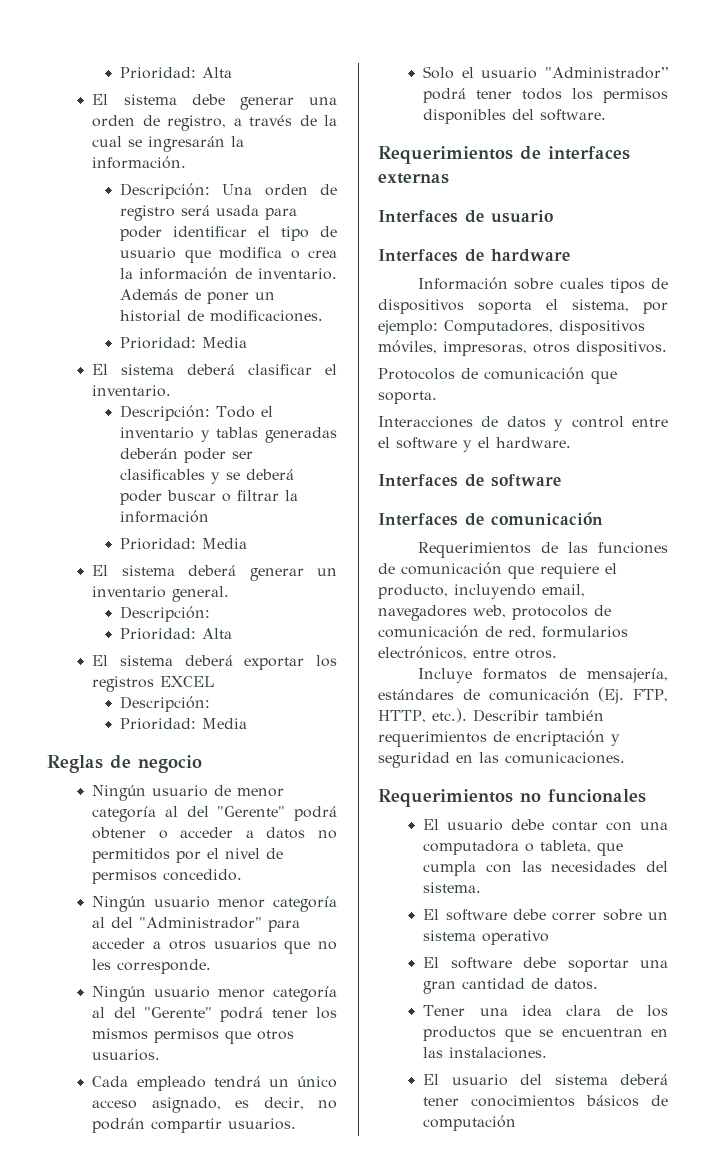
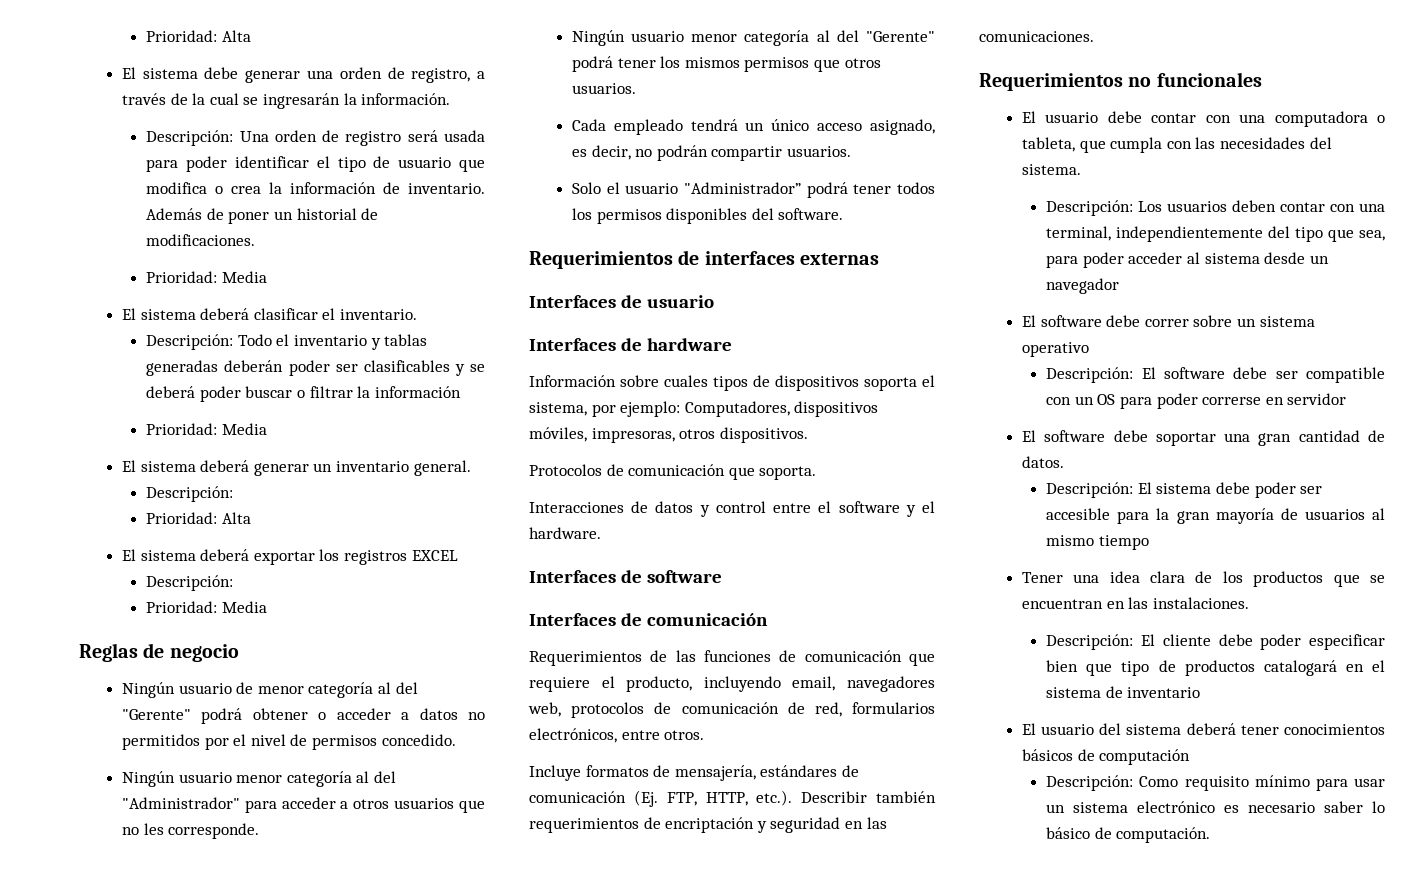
(482, 887) none -> [1046,200,1385,216] [1046,226,1385,242] [1046,252,1329,268] [1046,278,1120,294] // Descripción: Los usuarios deben contar con una terminal, independientemente del tipo que sea, para poder acceder al sistema desde un navegador
(550, 937) none -> [1046,367,1385,383] [1046,393,1347,409] // Descripción: El software debe ser compatible con un OS para poder correrse en servidor
(599, 984) none -> [1046,482,1323,498] [1046,508,1385,524] [1046,535,1149,550] // Descripción: El sistema debe poder ser accesible para la gran mayoría de usuarios al mismo tiempo
(548, 1053) none -> [1046,634,1385,650] [1046,660,1385,676] [1046,686,1201,698] // Descripción: El cliente debe poder especificar bien que tipo de productos catalogará en el sistema de inventario
(517, 1123) none -> [1046,775,1385,791] [1046,801,1385,813] [1046,827,1211,843] // Descripción: Como requisito mínimo para usar un sistema electrónico es necesario saber lo básico de computación.

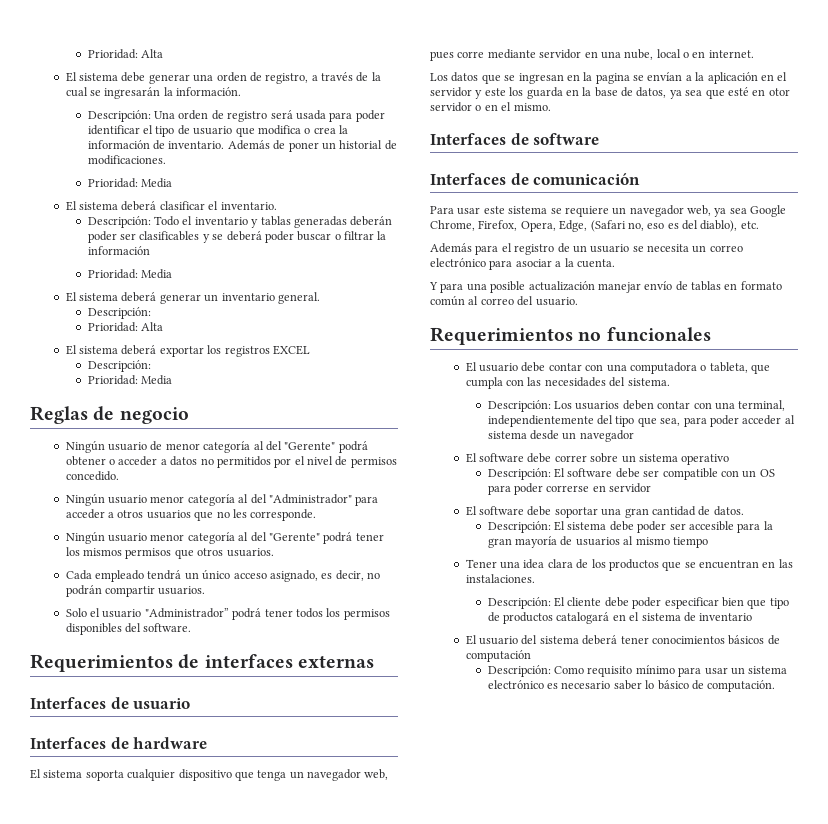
[529,375,935,391] [529,401,879,417] [529,427,808,443] [529,464,817,480] [529,501,935,517] [529,527,601,539] Información sobre cuales tipos de dispositivos soporta el sistema, por ejemplo: Computadores, dispositivos móviles, impresoras, otros dispositivos. // Protocolos de comunicación que soporta. // Interacciones de datos y control entre el software y el hardware. -> [30,769,389,781] [430,49,754,61] [430,72,788,84] [430,87,790,99] [430,102,551,112] El sistema soporta cualquier dispositivo que tenga un navegador web, pues corre mediante servidor en una nube, local o en internet. // Los datos que se ingresan en la pagina se envían a la aplicación en el servidor y este los guarda en la base de datos, ya sea que esté en otor servidor o en el mismo.
[529,650,935,666] [529,676,935,692] [528,702,935,718] [529,728,705,743] [529,765,859,781] [529,790,936,807] [529,817,887,833] [979,31,1094,42] Requerimientos de las funciones de comunicación que requiere el producto, incluyendo email, navegadores web, protocolos de comunicación de red, formularios electrónicos, entre otros. // Incluye formatos de mensajería, estándares de comunicación (Ej. FTP, HTTP, etc.). Describir también requerimientos de encriptación y seguridad en las comunicaciones. -> [430,205,787,217] [430,220,759,232] [430,243,743,255] [430,258,615,270] [429,281,782,293] [430,295,578,306] Para usar este sistema se requiere un navegador web, ya sea Google Chrome, Firefox, Opera, Edge, (Safari no, eso es del diablo), etc. // Además para el registro de un usuario se necesita un correo electrónico para asociar a la cuenta. // Y para una posible actualización manejar envío de tablas en formato común al correo del usuario.

